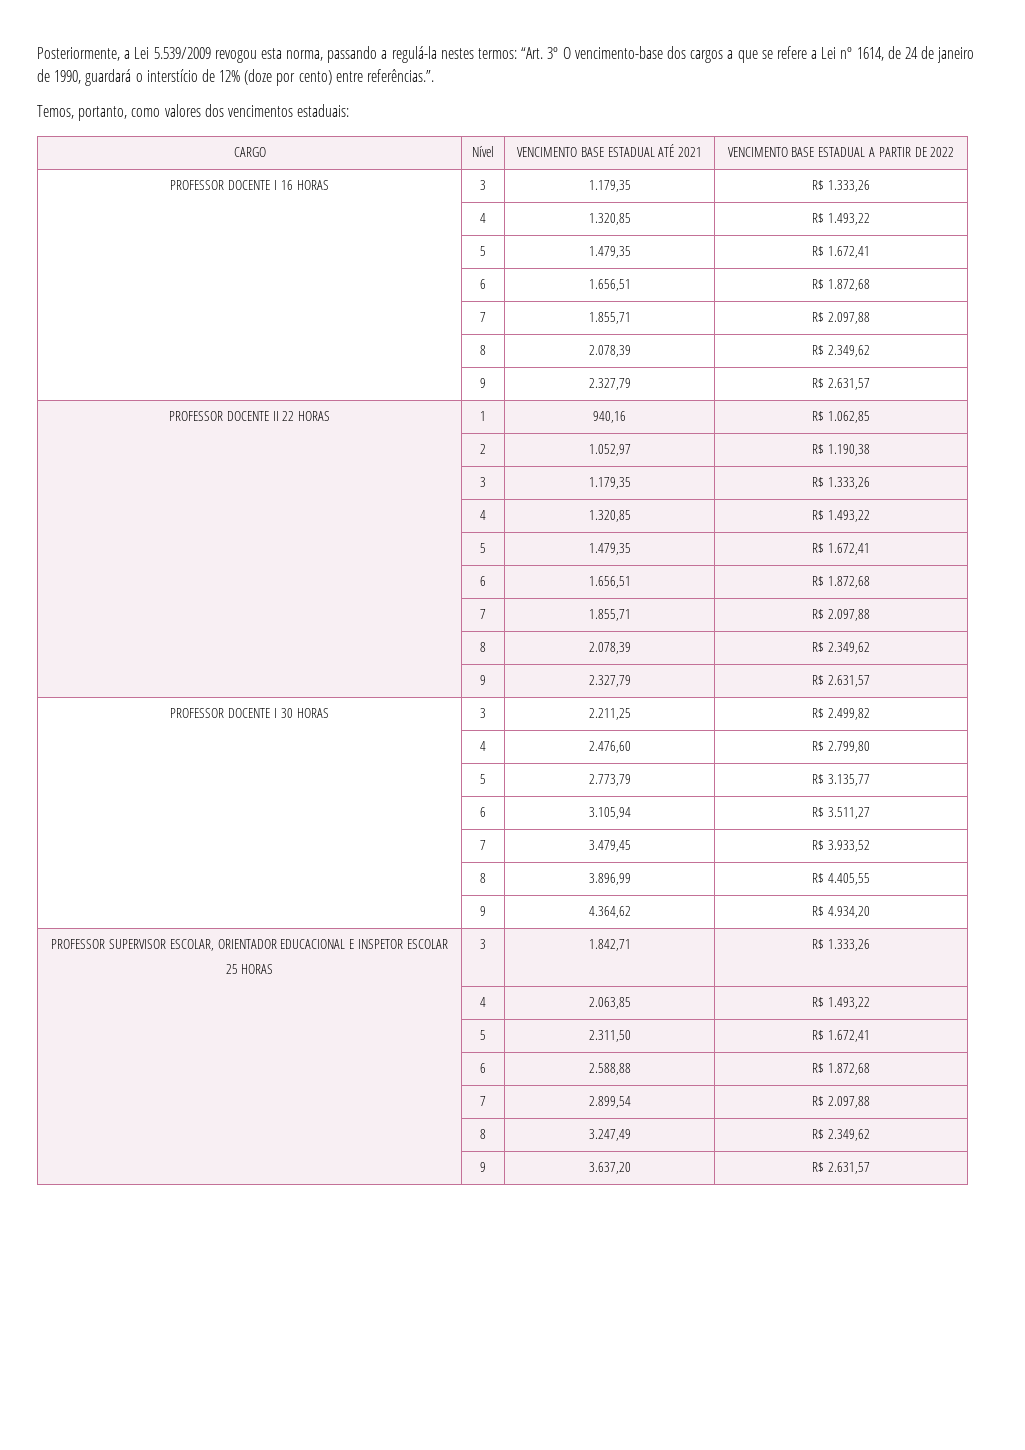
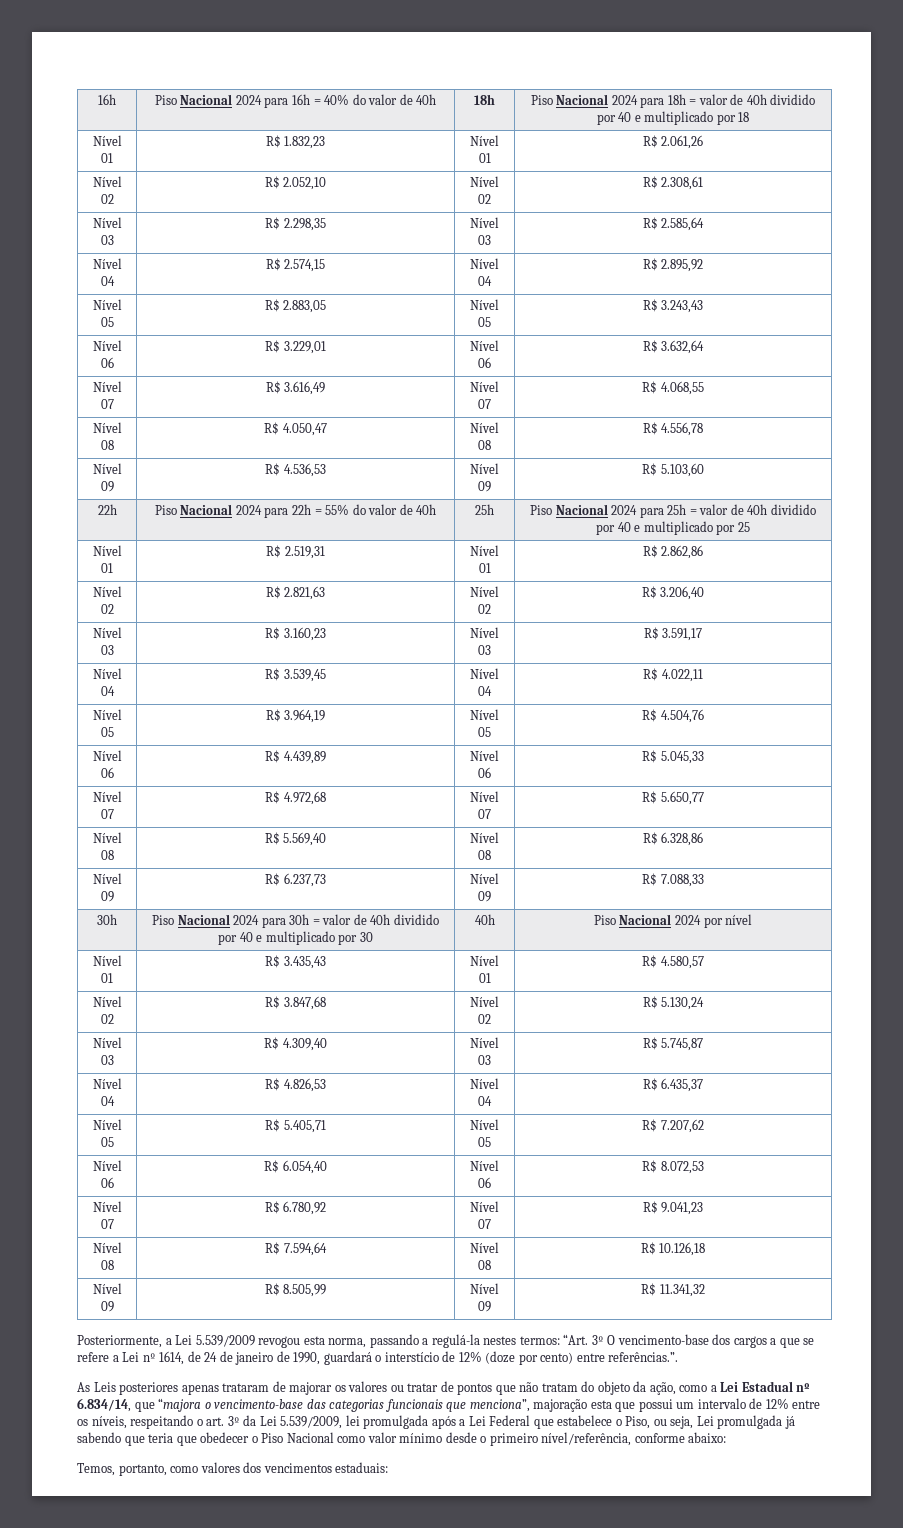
(37, 54) none -> [98,94,116,105] [154,94,437,108] [474,94,495,105] [530,94,816,108] [596,111,750,125] [92,135,122,146] [101,153,113,163] [265,135,326,149] [470,135,499,146] [478,153,491,163] [642,135,704,149] [92,176,122,187] [100,194,114,204] [264,176,327,190] [470,176,499,187] [478,194,491,204] [642,176,704,190] [92,217,122,228] [100,235,114,245] [265,217,326,231] [470,217,499,228] [478,235,491,245] [642,217,705,231] [92,258,122,269] [100,276,115,286] [265,258,326,272] [470,258,499,269] [478,276,492,286] [642,258,704,272] [92,299,122,310] [100,317,114,327] [264,299,327,313] [470,299,499,310] [478,317,491,327] [642,299,704,313] [92,340,122,351] [100,357,114,368] [265,340,326,354] [470,340,499,351] [478,357,491,368] [642,340,705,354] [92,381,122,392] [100,399,114,409] [265,381,326,395] [470,381,499,392] [478,399,491,409] [642,381,704,395] [92,422,122,433] [100,440,114,450] [264,422,327,436] [470,422,499,433] [478,440,491,450] [642,422,704,436] [92,463,122,474] [100,481,114,492] [265,463,326,477] [470,463,499,474] [478,481,491,492] [642,463,704,477] [97,504,117,515] [154,504,437,518] [475,504,494,515] [530,504,816,518] [596,521,750,535] [92,545,122,556] [101,563,113,573] [266,545,325,559] [470,545,499,556] [478,563,491,573] [642,545,704,559] [92,586,122,597] [100,604,114,614] [265,586,326,600] [470,586,499,597] [478,604,491,614] [641,586,705,600] [92,627,122,638] [100,645,114,655] [265,627,326,641] [470,627,499,638] [478,645,491,655] [643,627,703,641] [92,668,122,679] [100,686,115,696] [265,668,326,682] [470,668,499,679] [478,686,492,696] [643,668,703,682] [92,709,122,720] [100,727,114,737] [265,709,326,723] [470,709,499,720] [478,727,491,737] [642,709,704,723] [92,750,122,761] [100,767,114,778] [265,750,326,764] [470,750,499,761] [478,767,491,778] [642,750,704,764] [92,791,122,802] [100,809,114,819] [265,791,326,805] [470,791,499,802] [478,809,491,819] [642,791,704,805] [92,832,122,843] [100,850,114,860] [264,832,327,846] [470,832,499,843] [478,850,491,860] [642,832,704,846] [92,873,122,884] [100,891,114,902] [265,873,326,887] [470,873,499,884] [478,891,491,902] [642,873,704,887] [97,914,117,925] [152,914,439,928] [218,931,373,945] [474,914,495,925] [593,914,753,928] [92,955,122,966] [101,973,113,983] [265,955,326,969] [470,955,499,966] [478,973,491,983] [642,955,704,969] [92,996,122,1007] [100,1014,114,1024] [265,996,326,1010] [470,996,499,1007] [478,1014,491,1024] [642,996,705,1010] [92,1037,122,1048] [100,1055,114,1065] [264,1037,327,1051] [470,1037,499,1048] [478,1055,491,1065] [642,1037,704,1051] [92,1078,122,1089] [100,1096,115,1106] [265,1078,326,1092] [470,1078,499,1089] [478,1096,492,1106] [642,1078,704,1092] [92,1119,122,1130] [100,1137,114,1147] [265,1119,326,1133] [470,1119,499,1130] [478,1137,491,1147] [642,1119,704,1133] [92,1160,122,1171] [100,1177,114,1188] [264,1160,327,1174] [470,1160,499,1171] [478,1177,491,1188] [642,1160,704,1174] [92,1201,122,1212] [100,1219,114,1229] [264,1201,327,1215] [470,1201,499,1212] [478,1219,491,1229] [642,1201,704,1215] [92,1242,122,1253] [100,1260,114,1270] [265,1242,327,1256] [470,1242,499,1253] [478,1260,491,1270] [640,1242,706,1256] [92,1283,122,1294] [100,1301,114,1312] [264,1283,327,1297] [470,1283,499,1294] [478,1301,491,1312] [641,1283,705,1297] 16h | Piso Nacional 2024 para 16h = 40% do valor de 40h | 18h | Piso Nacional 2024 para 18h = valor de 40h dividido por 40 e multiplicado por 18 // Nível 01 | R$ 1.832,23 | Nível 01 | R$ 2.061,26 // Nível 02 | R$ 2.052,10 | Nível 02 | R$ 2.308,61 // Nível 03 | R$ 2.298,35 | Nível 03 | R$ 2.585,64 // Nível 04 | R$ 2.574,15 | Nível 04 | R$ 2.895,92 // Nível 05 | R$ 2.883,05 | Nível 05 | R$ 3.243,43 // Nível 06 | R$ 3.229,01 | Nível 06 | R$ 3.632,64 // Nível 07 | R$ 3.616,49 | Nível 07 | R$ 4.068,55 // Nível 08 | R$ 4.050,47 | Nível 08 | R$ 4.556,78 // Nível 09 | R$ 4.536,53 | Nível 09 | R$ 5.103,60 // 22h | Piso Nacional 2024 para 22h = 55% do valor de 40h | 25h | Piso Nacional 2024 para 25h = valor de 40h dividido por 40 e multiplicado por 25 // Nível 01 | R$ 2.519,31 | Nível 01 | R$ 2.862,86 // Nível 02 | R$ 2.821,63 | Nível 02 | R$ 3.206,40 // Nível 03 | R$ 3.160,23 | Nível 03 | R$ 3.591,17 // Nível 04 | R$ 3.539,45 | Nível 04 | R$ 4.022,11 // Nível 05 | R$ 3.964,19 | Nível 05 | R$ 4.504,76 // Nível 06 | R$ 4.439,89 | Nível 06 | R$ 5.045,33 // Nível 07 | R$ 4.972,68 | Nível 07 | R$ 5.650,77 // Nível 08 | R$ 5.569,40 | Nível 08 | R$ 6.328,86 // Nível 09 | R$ 6.237,73 | Nível 09 | R$ 7.088,33 // 30h | Piso Nacional 2024 para 30h = valor de 40h dividido por 40 e multiplicado por 30 | 40h | Piso Nacional 2024 por nível // Nível 01 | R$ 3.435,43 | Nível 01 | R$ 4.580,57 // Nível 02 | R$ 3.847,68 | Nível 02 | R$ 5.130,24 // Nível 03 | R$ 4.309,40 | Nível 03 | R$ 5.745,87 // Nível 04 | R$ 4.826,53 | Nível 04 | R$ 6.435,37 // Nível 05 | R$ 5.405,71 | Nível 05 | R$ 7.207,62 // Nível 06 | R$ 6.054,40 | Nível 06 | R$ 8.072,53 // Nível 07 | R$ 6.780,92 | Nível 07 | R$ 9.041,23 // Nível 08 | R$ 7.594,64 | Nível 08 | R$ 10.126,18 // Nível 09 | R$ 8.505,99 | Nível 09 | R$ 11.341,32 //
(435, 75) none -> [77,1381,811,1395] [77,1398,821,1412] [77,1415,795,1429] [77,1432,727,1446] // As Leis posteriores apenas trataram de majorar os valores ou tratar de pontos que não tratam do objeto da ação, como a Lei Estadual nº 6.834/14, que “majora o vencimento-base das categorias funcionais que menciona”, majoração esta que possui um intervalo de 12% entre os níveis, respeitando o art. 3º da Lei 5.539/2009, lei promulgada após a Lei Federal que estabelece o Piso, ou seja, Lei promulgada já sabendo que teria que obedecer o Piso Nacional como valor mínimo desde o primeiro nível/referência, conforme abaixo:
[233,147,266,157] [472,146,494,157] [516,144,703,157] [727,147,955,157] [170,180,329,190] [480,180,486,190] [588,180,631,192] [812,180,870,192] [480,213,486,223] [588,213,631,225] [812,213,870,225] [480,246,486,256] [588,246,631,258] [812,246,870,258] [480,279,486,289] [588,279,631,291] [812,279,870,291] [480,312,486,322] [588,312,631,324] [812,312,870,324] [480,345,486,355] [588,345,631,357] [812,345,870,357] [480,378,486,388] [588,378,631,390] [812,378,870,390] [168,411,331,421] [480,411,486,421] [593,411,626,423] [812,411,870,423] [480,444,486,454] [588,444,631,456] [812,444,870,456] [480,477,486,487] [588,477,631,489] [812,477,870,489] [480,510,486,520] [588,510,631,522] [812,510,870,522] [480,543,486,553] [588,543,631,555] [812,543,870,555] [480,576,486,586] [588,576,631,588] [812,576,870,588] [480,609,486,619] [588,609,631,621] [812,609,870,621] [480,642,486,652] [588,642,631,654] [812,642,870,654] [480,675,486,685] [588,675,631,687] [812,675,870,687] [170,708,329,718] [480,708,486,718] [588,708,631,720] [812,708,870,720] [480,741,486,751] [588,741,631,753] [812,741,870,753] [480,774,486,784] [588,774,631,786] [812,774,870,786] [480,807,486,817] [588,807,631,819] [812,807,870,819] [480,840,486,850] [588,840,631,852] [812,840,870,852] [480,873,486,883] [588,873,631,885] [812,873,870,885] [480,906,486,916] [588,906,631,918] [812,906,870,918] [51,939,448,951] [225,964,274,974] [480,939,486,949] [588,939,631,951] [812,939,870,951] [480,997,486,1007] [588,997,631,1009] [812,997,870,1009] [480,1030,486,1040] [588,1030,631,1042] [812,1030,870,1042] [480,1063,486,1073] [588,1063,631,1075] [812,1063,870,1075] [480,1096,486,1106] [588,1096,631,1108] [812,1096,870,1108] [480,1129,486,1139] [588,1129,631,1141] [812,1129,870,1141] [480,1162,486,1172] [588,1162,631,1174] [812,1162,870,1174] // CARGO | Nível | VENCIMENTO BASE ESTADUAL ATÉ 2021 | VENCIMENTO BASE ESTADUAL A PARTIR DE 2022 // PROFESSOR DOCENTE I 16 HORAS | 3 | 1.179,35 | R$ 1.333,26 // | 4 | 1.320,85 | R$ 1.493,22 // | 5 | 1.479,35 | R$ 1.672,41 // | 6 | 1.656,51 | R$ 1.872,68 // | 7 | 1.855,71 | R$ 2.097,88 // | 8 | 2.078,39 | R$ 2.349,62 // | 9 | 2.327,79 | R$ 2.631,57 // PROFESSOR DOCENTE II 22 HORAS | 1 | 940,16 | R$ 1.062,85 // | 2 | 1.052,97 | R$ 1.190,38 // | 3 | 1.179,35 | R$ 1.333,26 // | 4 | 1.320,85 | R$ 1.493,22 // | 5 | 1.479,35 | R$ 1.672,41 // | 6 | 1.656,51 | R$ 1.872,68 // | 7 | 1.855,71 | R$ 2.097,88 // | 8 | 2.078,39 | R$ 2.349,62 // | 9 | 2.327,79 | R$ 2.631,57 // PROFESSOR DOCENTE I 30 HORAS | 3 | 2.211,25 | R$ 2.499,82 // | 4 | 2.476,60 | R$ 2.799,80 // | 5 | 2.773,79 | R$ 3.135,77 // | 6 | 3.105,94 | R$ 3.511,27 // | 7 | 3.479,45 | R$ 3.933,52 // | 8 | 3.896,99 | R$ 4.405,55 // | 9 | 4.364,62 | R$ 4.934,20 // PROFESSOR SUPERVISOR ESCOLAR, ORIENTADOR EDUCACIONAL E INSPETOR ESCOLAR // 25 HORAS | 3 | 1.842,71 | R$ 1.333,26 // | 4 | 2.063,85 | R$ 1.493,22 // | 5 | 2.311,50 | R$ 1.672,41 // | 6 | 2.588,88 | R$ 1.872,68 // | 7 | 2.899,54 | R$ 2.097,88 // | 8 | 3.247,49 | R$ 2.349,62 // | 9 | 3.637,20 | R$ 2.631,57 -> (389, 1467) none

